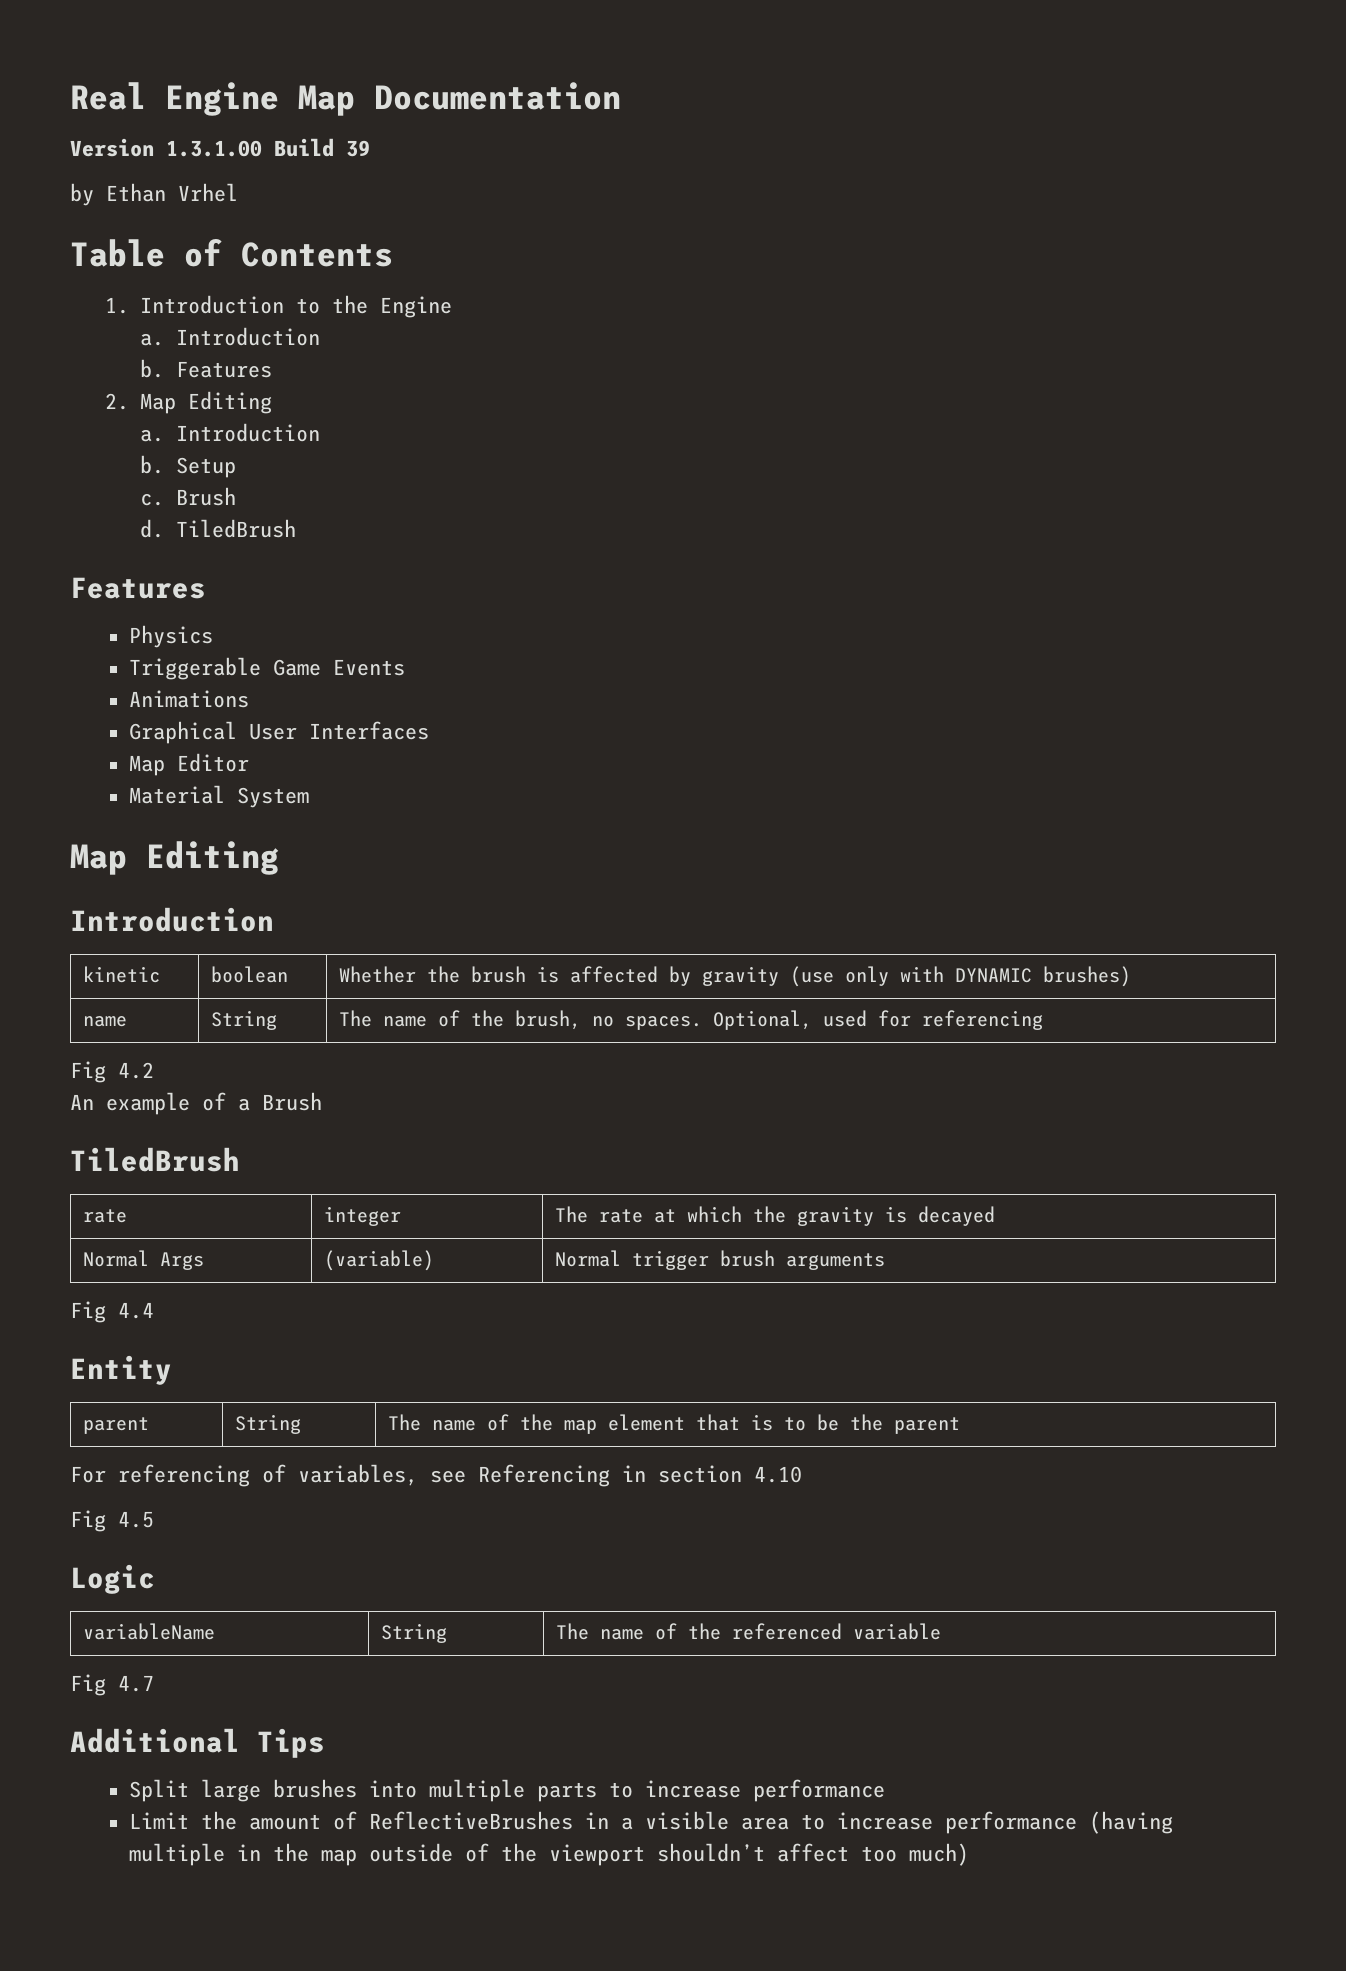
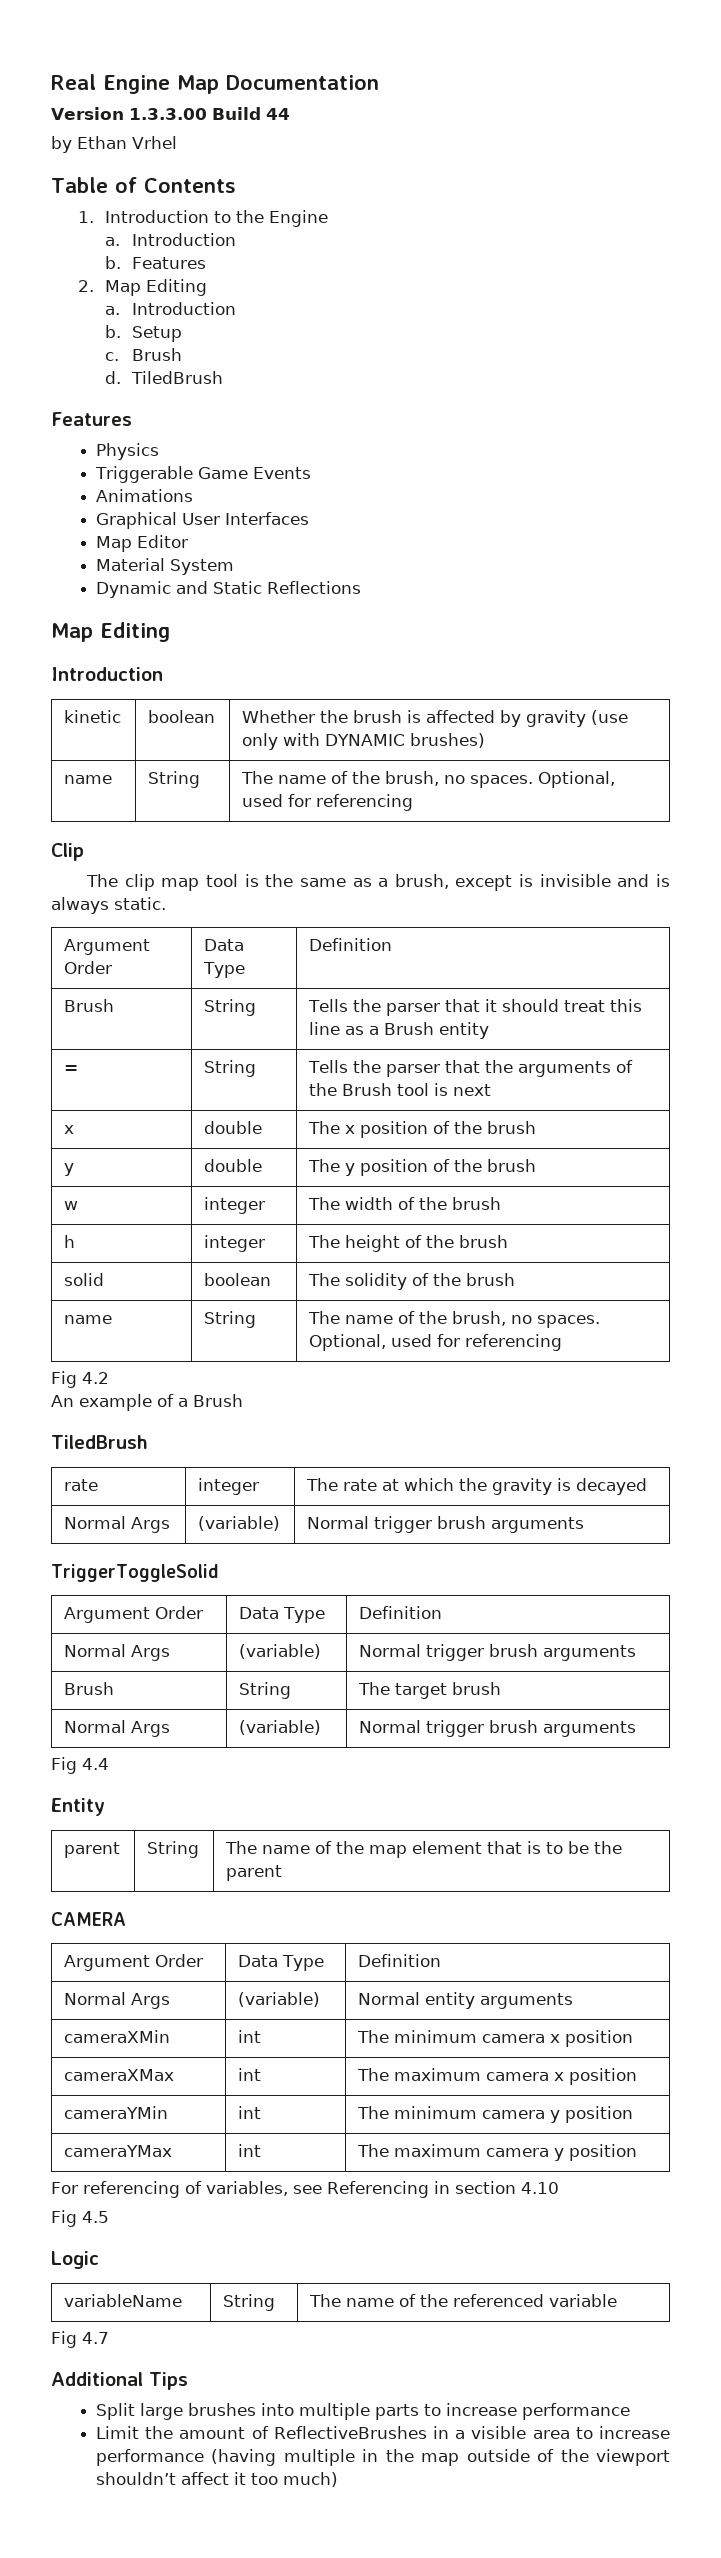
[166,138,370,157] 1.3.1.00 Build 39 -> [128,107,290,120] 1.3.3.00 Build 44
(309, 797) none -> [96,581,362,598] // Dynamic and Static Reflections
(1044, 1020) none -> [51,843,84,861] [86,874,670,891] [51,897,166,914] [64,939,151,955] [64,961,113,974] [204,939,245,951] [203,962,246,978] [309,938,393,951] [64,999,115,1012] [204,999,257,1016] [308,999,642,1016] [309,1022,490,1039] [64,1065,79,1073] [204,1060,257,1077] [308,1060,633,1077] [309,1083,492,1096] [64,1125,75,1134] [204,1121,263,1134] [308,1121,537,1138] [64,1163,75,1176] [204,1159,263,1172] [308,1159,537,1176] [64,1201,79,1210] [204,1197,266,1214] [308,1197,502,1210] [64,1235,76,1248] [204,1235,266,1252] [308,1235,509,1252] [64,1273,105,1286] [204,1273,272,1286] [308,1273,516,1290] [64,1315,113,1324] [204,1311,257,1328] [308,1311,601,1328] [309,1334,563,1351] // Clip // The clip map tool is the same as a brush, except is invisible and is always static. // Argument Order | Data Type | Definition // Brush | String | Tells the parser that it should treat this line as a Brush entity // = | String | Tells the parser that the arguments of the Brush tool is next // x | double | The x position of the brush // y | double | The y position of the brush // w | integer | The width of the brush // h | integer | The height of the brush // solid | boolean | The solidity of the brush // name | String | The name of the brush, no spaces. Optional, used for referencing
(886, 1261) none -> [51,1564,219,1582] [64,1606,204,1623] [239,1607,326,1623] [359,1606,443,1619] [64,1644,171,1661] [239,1644,322,1659] [359,1644,637,1661] [64,1682,115,1695] [239,1682,292,1699] [358,1682,502,1699] [64,1720,171,1737] [239,1720,322,1735] [359,1720,637,1737] // TriggerToggleSolid // Argument Order | Data Type | Definition // Normal Args | (variable) | Normal trigger brush arguments // Brush | String | The target brush // Normal Args | (variable) | Normal trigger brush arguments
(961, 1425) none -> [51,1912,126,1926] [64,1954,204,1971] [238,1955,325,1971] [358,1954,442,1967] [64,1992,171,2009] [238,1992,321,2007] [358,1992,574,2009] [64,2030,171,2043] [238,2030,262,2043] [357,2030,634,2047] [64,2069,175,2081] [238,2068,262,2081] [357,2068,638,2085] [64,2106,169,2119] [238,2106,262,2119] [357,2106,634,2123] [64,2145,173,2157] [238,2144,262,2157] [357,2144,638,2161] // CAMERA // Argument Order | Data Type | Definition // Normal Args | (variable) | Normal entity arguments // cameraXMin | int | The minimum camera x position // cameraXMax | int | The maximum camera x position // cameraYMin | int | The minimum camera y position // cameraYMax | int | The maximum camera y position
(849, 1852) none -> [234,2472,247,2485] it

